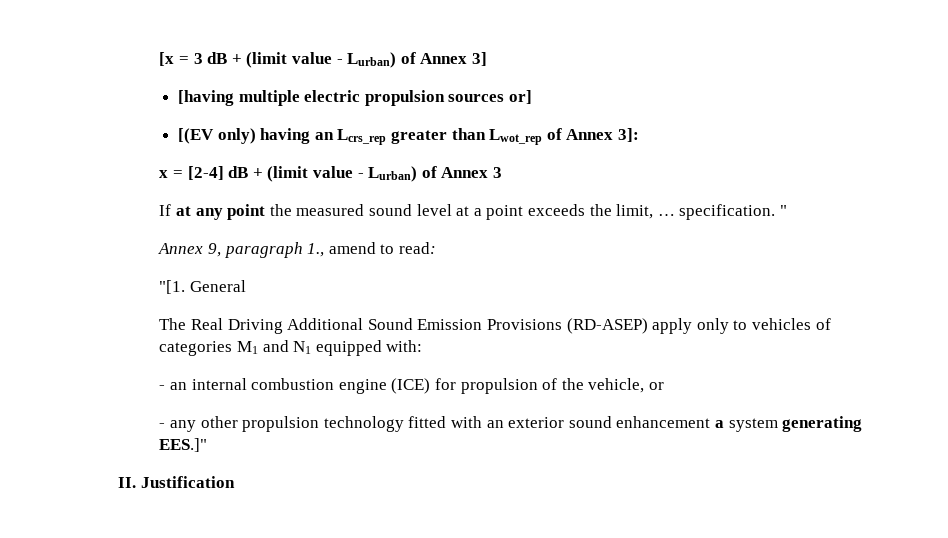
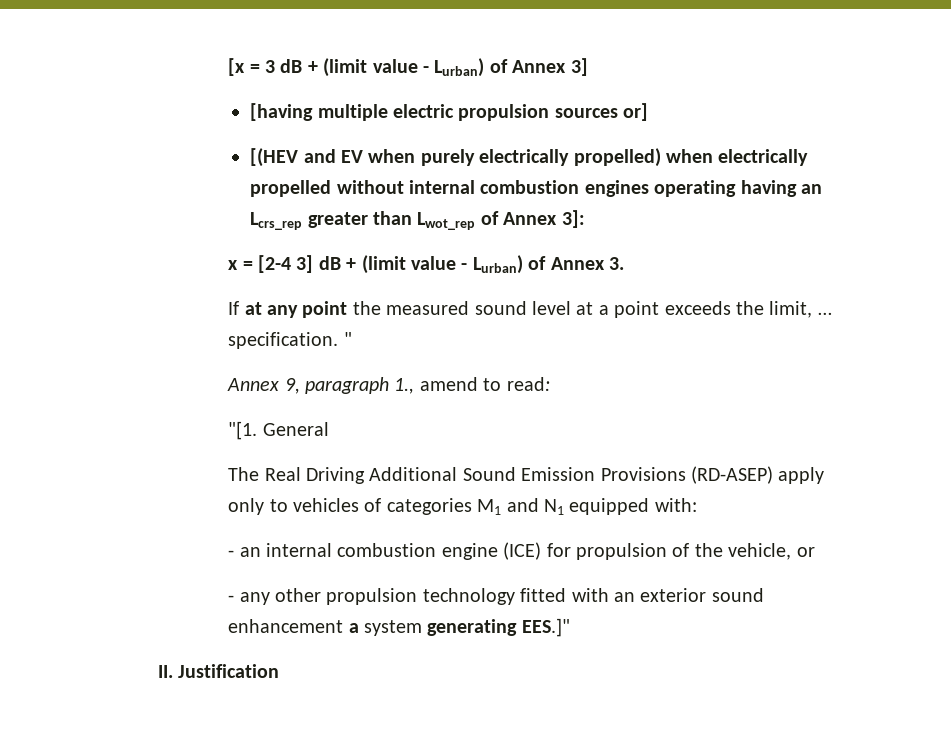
[178,128,256,144] [(EV only) -> [250,148,809,167] [250,180,737,197] [(HEV and EV when purely electrically propelled) when electrically propelled without internal combustion engines operating
[187,166,502,182] [2-4] dB + (limit value - Lurban) of Annex 3 -> [257,255,624,274] [2-4 3] dB + (limit value - Lurban) of Annex 3.

